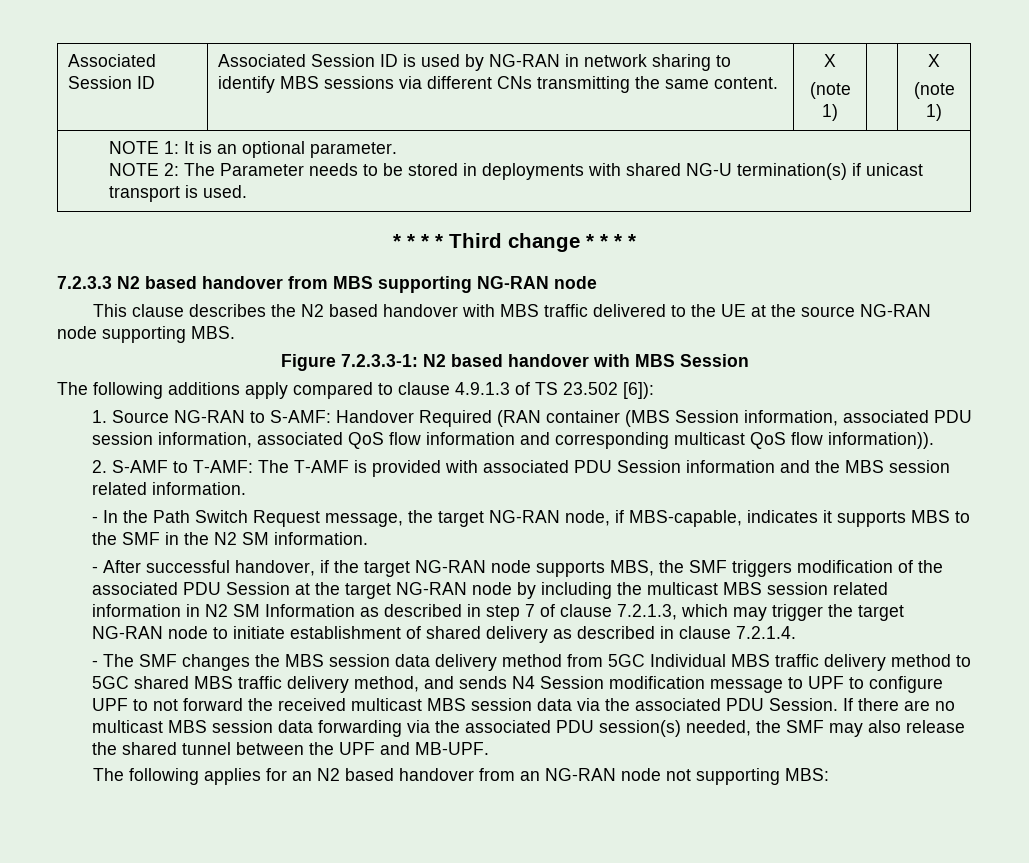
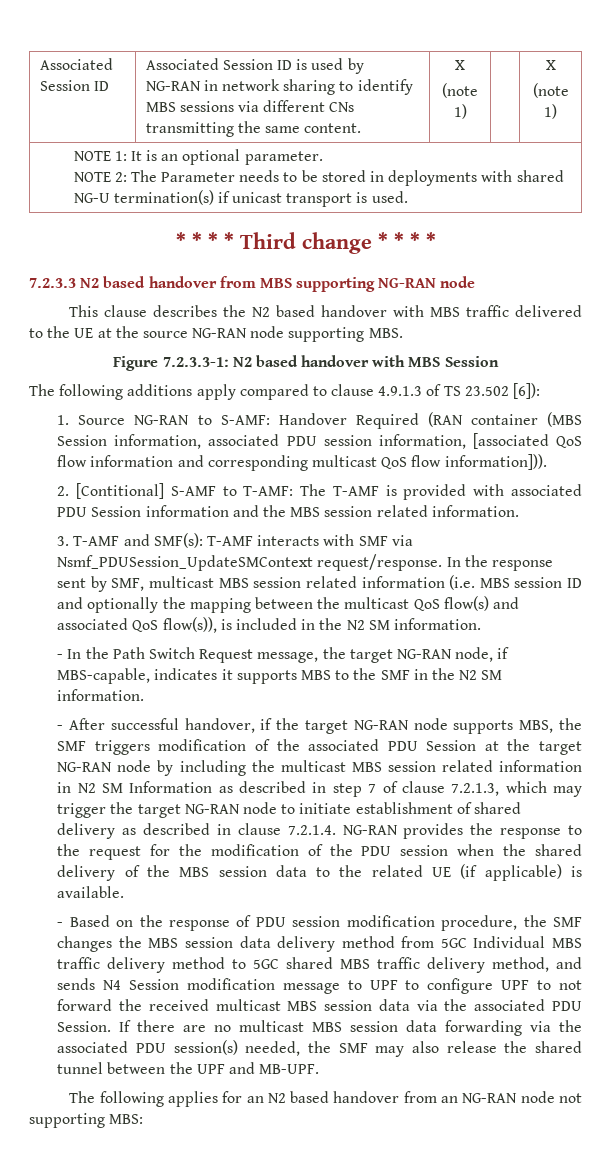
[256,432,343,445] associated -> [472,433,549,449] [associated
[827,432,934,449] information)). -> [444,454,547,470] information])).
(107, 466) none -> [76,483,165,499] [Contitional]
(246, 488) none -> [57,533,413,548] [57,554,553,571] [57,575,583,592] [57,596,519,613] [57,617,481,633] // 3. T-AMF and SMF(s): T-AMF interacts with SMF via Nsmf_PDUSession_UpdateSMContext request/response. In the response sent by SMF, multicast MBS session related information (i.e. MBS session ID and optionally the mapping between the multicast QoS flow(s) and associated QoS flow(s)), is included in the N2 SM information.
[91,654,134,667] // - The -> [342,823,582,839] [57,844,582,860] [57,864,583,881] [57,886,125,898] [57,915,547,931] NG-RAN provides the response to the request for the modification of the PDU session when the shared delivery of the MBS session data to the related UE (if applicable) is available. // - Based on the response of PDU session modification procedure, the

